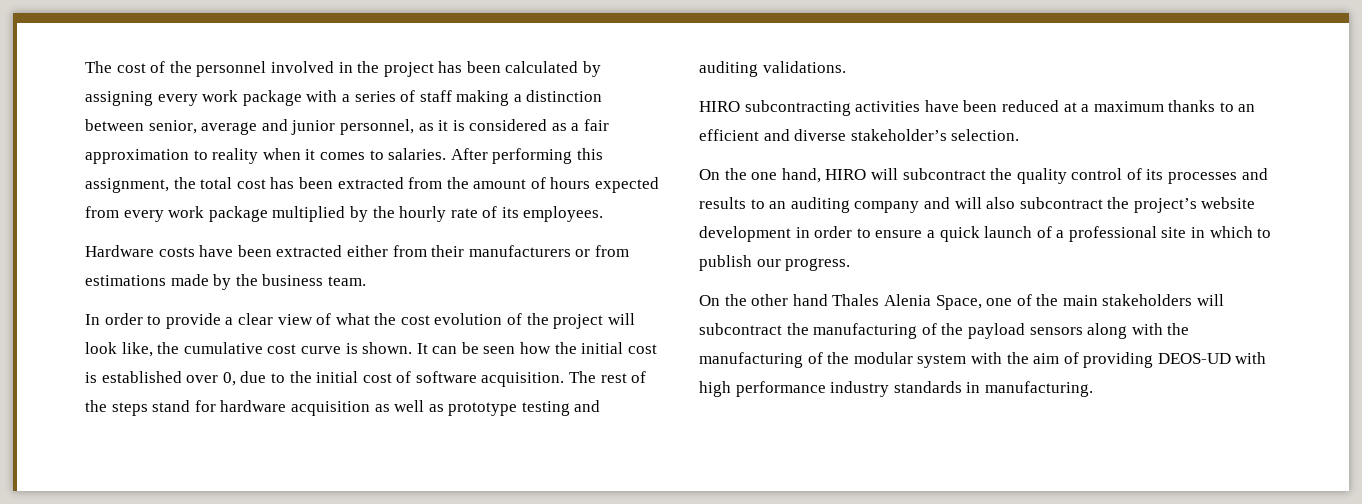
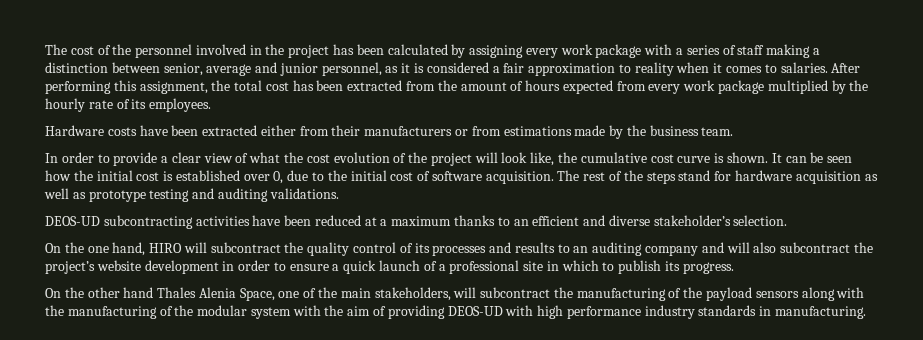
[551,123,567,131] as -> (489, 67) none
[699,101,740,112] HIRO -> [45,216,100,226] DEOS-UD
[756,259,781,267] our -> [665,261,681,271] its
[1102,294,1193,306] stakeholders -> [374,287,451,301] stakeholders,

